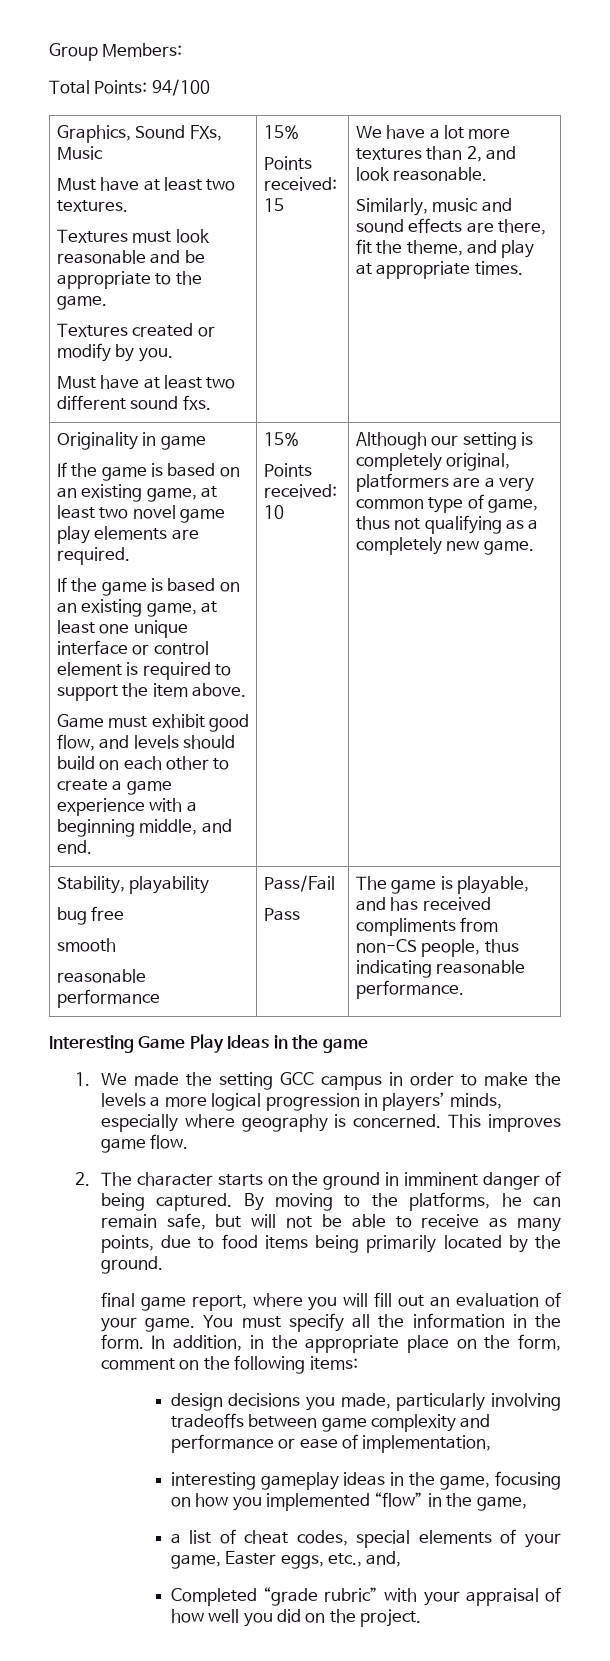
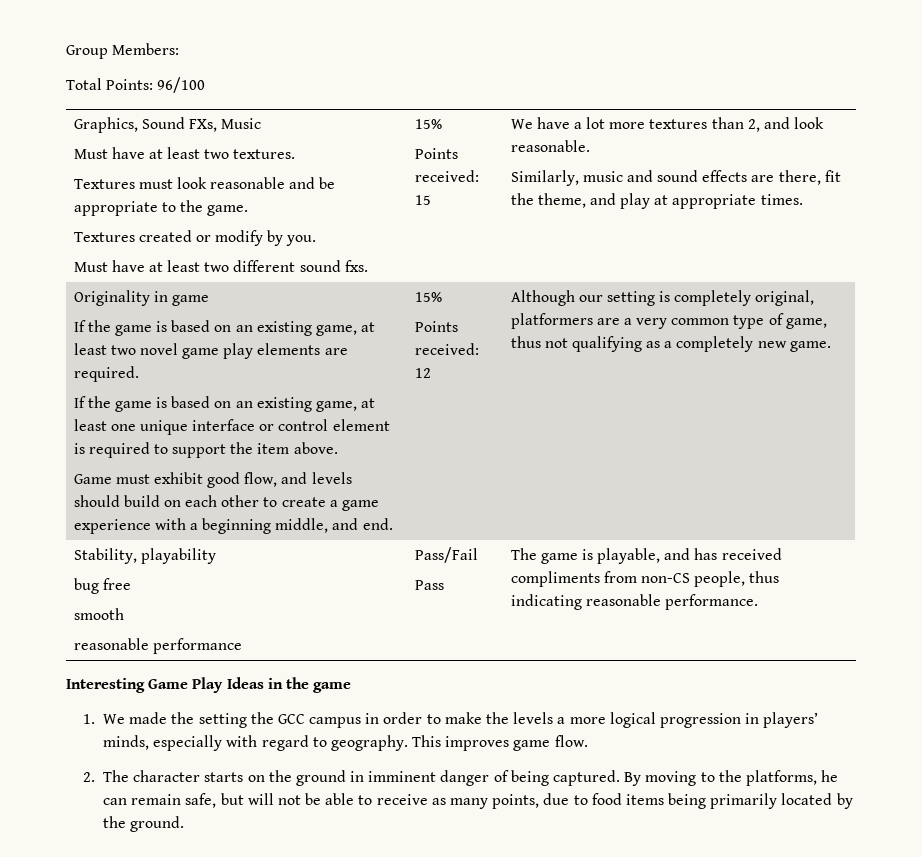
[151,79,210,96] 94/100 -> [157,77,206,93] 96/100
[263,505,284,519] 10 -> [414,368,431,378] 12
(273, 1081) none -> [250,712,274,724] the
[184,1114,442,1132] where geography is concerned. -> [226,735,408,751] with regard to geography.
[100,1292,561,1311] [100,1313,561,1332] [100,1334,561,1353] [100,1355,358,1374] [170,1393,561,1411] [170,1413,491,1432] [170,1434,492,1453] [170,1471,561,1490] [170,1492,527,1511] [170,1529,561,1548] [170,1551,402,1569] [170,1587,561,1606] [170,1609,422,1627] // final game report, where you will fill out an evaluation of your game. You must specify all the information in the form. In addition, in the appropriate place on the form, comment on the following items: // design decisions you made, particularly involving tradeoffs between game complexity and performance or ease of implementation, // interesting gameplay ideas in the game, focusing on how you implemented “flow” in the game, // a list of cheat codes, special elements of your game, Easter eggs, etc., and, // Completed “grade rubric” with your appraisal of how well you did on the project. -> (185, 824) none

